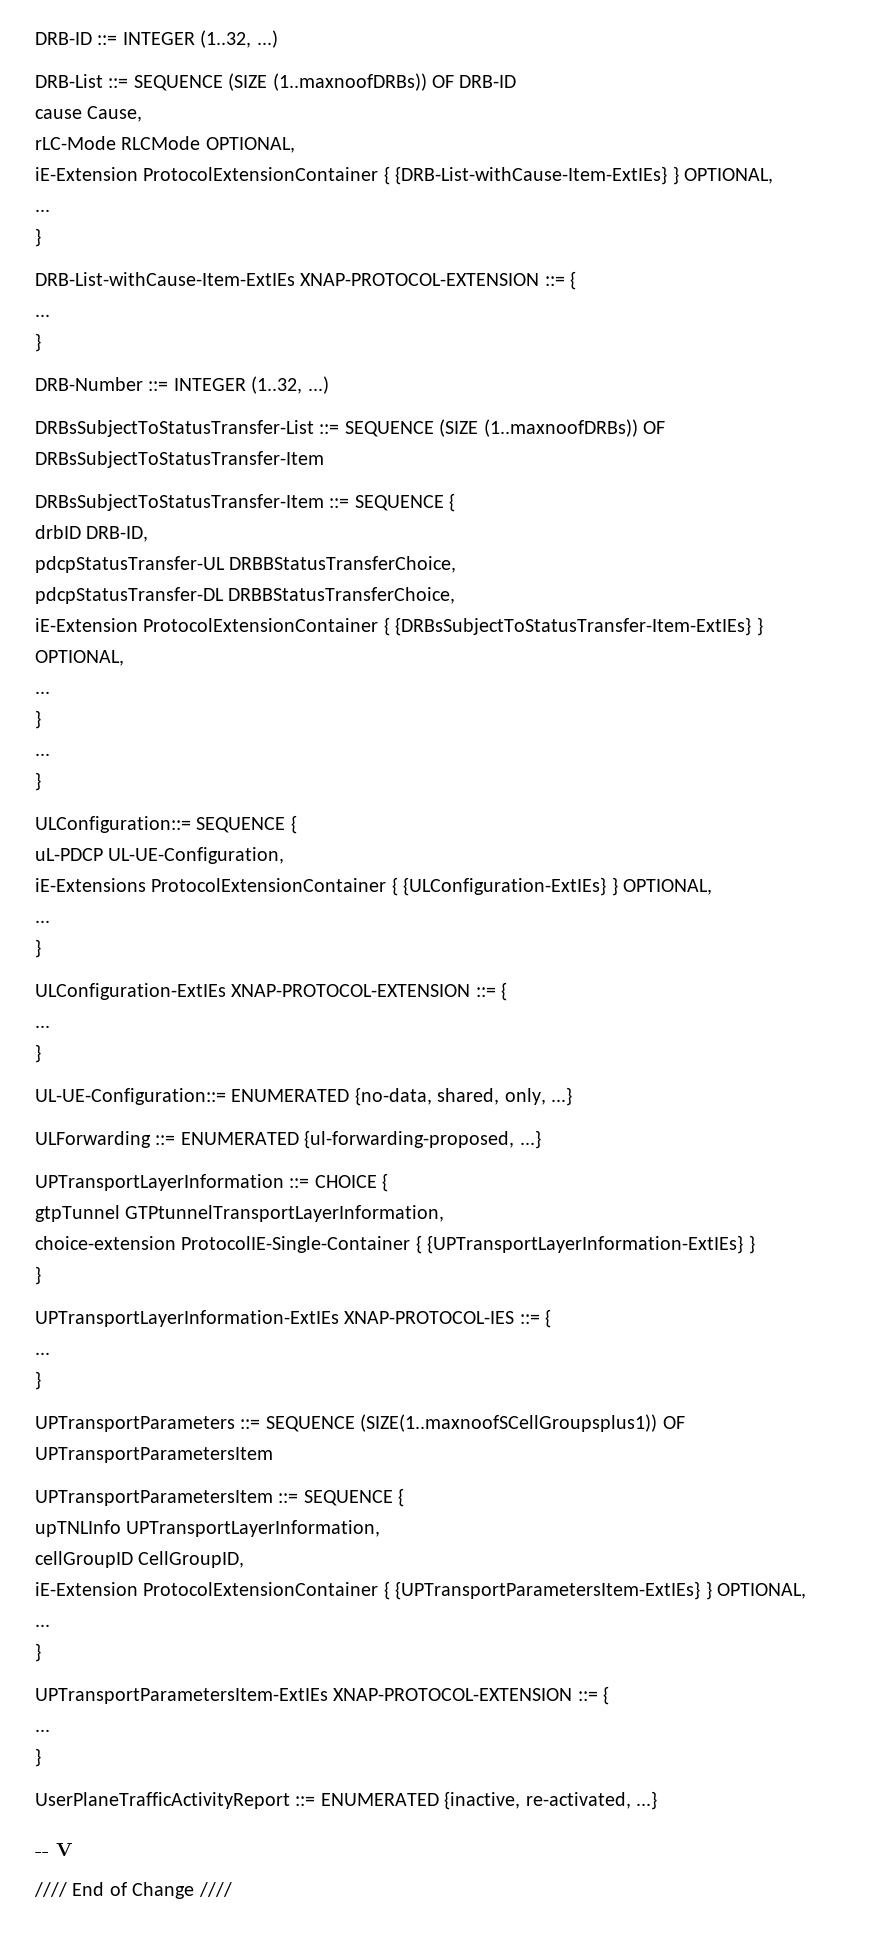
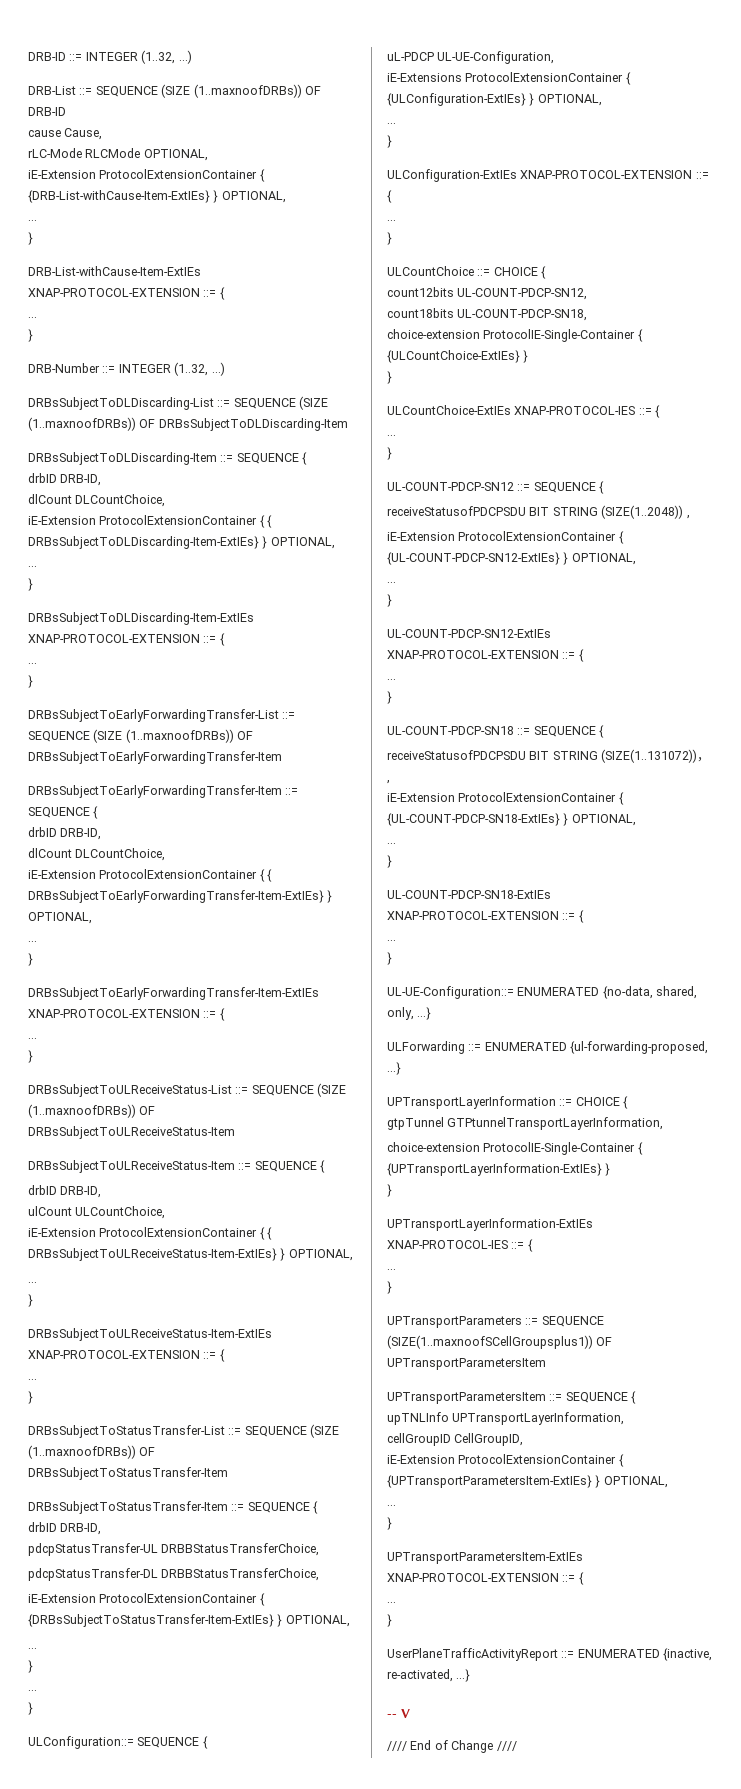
(329, 385) none -> [28,396,329,410] [28,417,348,431] [28,452,308,465] [28,473,102,486] [28,494,166,507] [28,515,273,528] [28,536,335,549] [28,566,37,567] [28,578,33,591] [28,612,254,625] [28,633,225,646] [28,663,37,664] [28,675,33,688] [28,709,296,722] [28,729,254,743] [28,751,282,764] [28,785,299,798] [28,806,99,819] [28,827,102,840] [28,848,166,861] [28,869,273,882] [28,890,333,903] [28,912,92,924] [28,941,37,942] [28,953,33,966] [28,987,319,1000] [28,1008,225,1021] [28,1038,37,1039] [28,1050,33,1063] [28,1083,347,1097] [28,1104,156,1118] [28,1126,235,1139] [28,1160,326,1173] [28,1185,102,1198] [28,1206,166,1219] [28,1227,273,1240] [28,1248,353,1261] [28,1282,37,1283] [28,1294,33,1307] [28,1328,272,1341] [28,1349,225,1362] [28,1379,37,1380] [28,1391,33,1404] // DRBsSubjectToDLDiscarding-List ::= SEQUENCE (SIZE (1..maxnoofDRBs)) OF DRBsSubjectToDLDiscarding-Item // DRBsSubjectToDLDiscarding-Item ::= SEQUENCE { // drbID DRB-ID, // dlCount DLCountChoice, // iE-Extension ProtocolExtensionContainer { { DRBsSubjectToDLDiscarding-Item-ExtIEs} } OPTIONAL, // ... // } // DRBsSubjectToDLDiscarding-Item-ExtIEs XNAP-PROTOCOL-EXTENSION ::= { // ... // } // DRBsSubjectToEarlyForwardingTransfer-List ::= SEQUENCE (SIZE (1..maxnoofDRBs)) OF DRBsSubjectToEarlyForwardingTransfer-Item // DRBsSubjectToEarlyForwardingTransfer-Item ::= SEQUENCE { // drbID DRB-ID, // dlCount DLCountChoice, // iE-Extension ProtocolExtensionContainer { { DRBsSubjectToEarlyForwardingTransfer-Item-ExtIEs} } OPTIONAL, // ... // } // DRBsSubjectToEarlyForwardingTransfer-Item-ExtIEs XNAP-PROTOCOL-EXTENSION ::= { // ... // } // DRBsSubjectToULReceiveStatus-List ::= SEQUENCE (SIZE (1..maxnoofDRBs)) OF DRBsSubjectToULReceiveStatus-Item // DRBsSubjectToULReceiveStatus-Item ::= SEQUENCE { // drbID DRB-ID, // ulCount ULCountChoice, // iE-Extension ProtocolExtensionContainer { { DRBsSubjectToULReceiveStatus-Item-ExtIEs} } OPTIONAL, // ... // } // DRBsSubjectToULReceiveStatus-Item-ExtIEs XNAP-PROTOCOL-EXTENSION ::= { // ... // }
(41, 1053) none -> [387,266,547,279] [387,287,588,300] [387,308,588,321] [387,329,643,342] [387,350,529,363] [387,371,392,384] [387,405,661,418] [387,435,396,436] [387,447,392,460] [387,481,605,494] [387,505,690,519] [387,531,624,544] [387,552,636,565] [387,582,396,583] [387,594,392,607] [387,629,551,638] [387,649,584,662] [387,679,396,680] [387,691,392,704] [387,725,605,738] [387,749,711,763] [387,780,390,784] [387,792,624,805] [387,813,636,826] [387,843,396,844] [387,855,392,868] [387,890,551,899] [387,910,584,923] [387,940,396,941] [387,952,392,965] // ULCountChoice ::= CHOICE { // count12bits UL-COUNT-PDCP-SN12, // count18bits UL-COUNT-PDCP-SN18, // choice-extension ProtocolIE-Single-Container { {ULCountChoice-ExtIEs} } // } // ULCountChoice-ExtIEs XNAP-PROTOCOL-IES ::= { // ... // } // UL-COUNT-PDCP-SN12 ::= SEQUENCE { // receiveStatusofPDCPSDU BIT STRING (SIZE(1..2048)) , // iE-Extension ProtocolExtensionContainer { {UL-COUNT-PDCP-SN12-ExtIEs} } OPTIONAL, // ... // } // UL-COUNT-PDCP-SN12-ExtIEs XNAP-PROTOCOL-EXTENSION ::= { // ... // } // UL-COUNT-PDCP-SN18 ::= SEQUENCE { // receiveStatusofPDCPSDU BIT STRING (SIZE(1..131072))，, // iE-Extension ProtocolExtensionContainer { {UL-COUNT-PDCP-SN18-ExtIEs} } OPTIONAL, // ... // } // UL-COUNT-PDCP-SN18-ExtIEs XNAP-PROTOCOL-EXTENSION ::= { // ... // }

